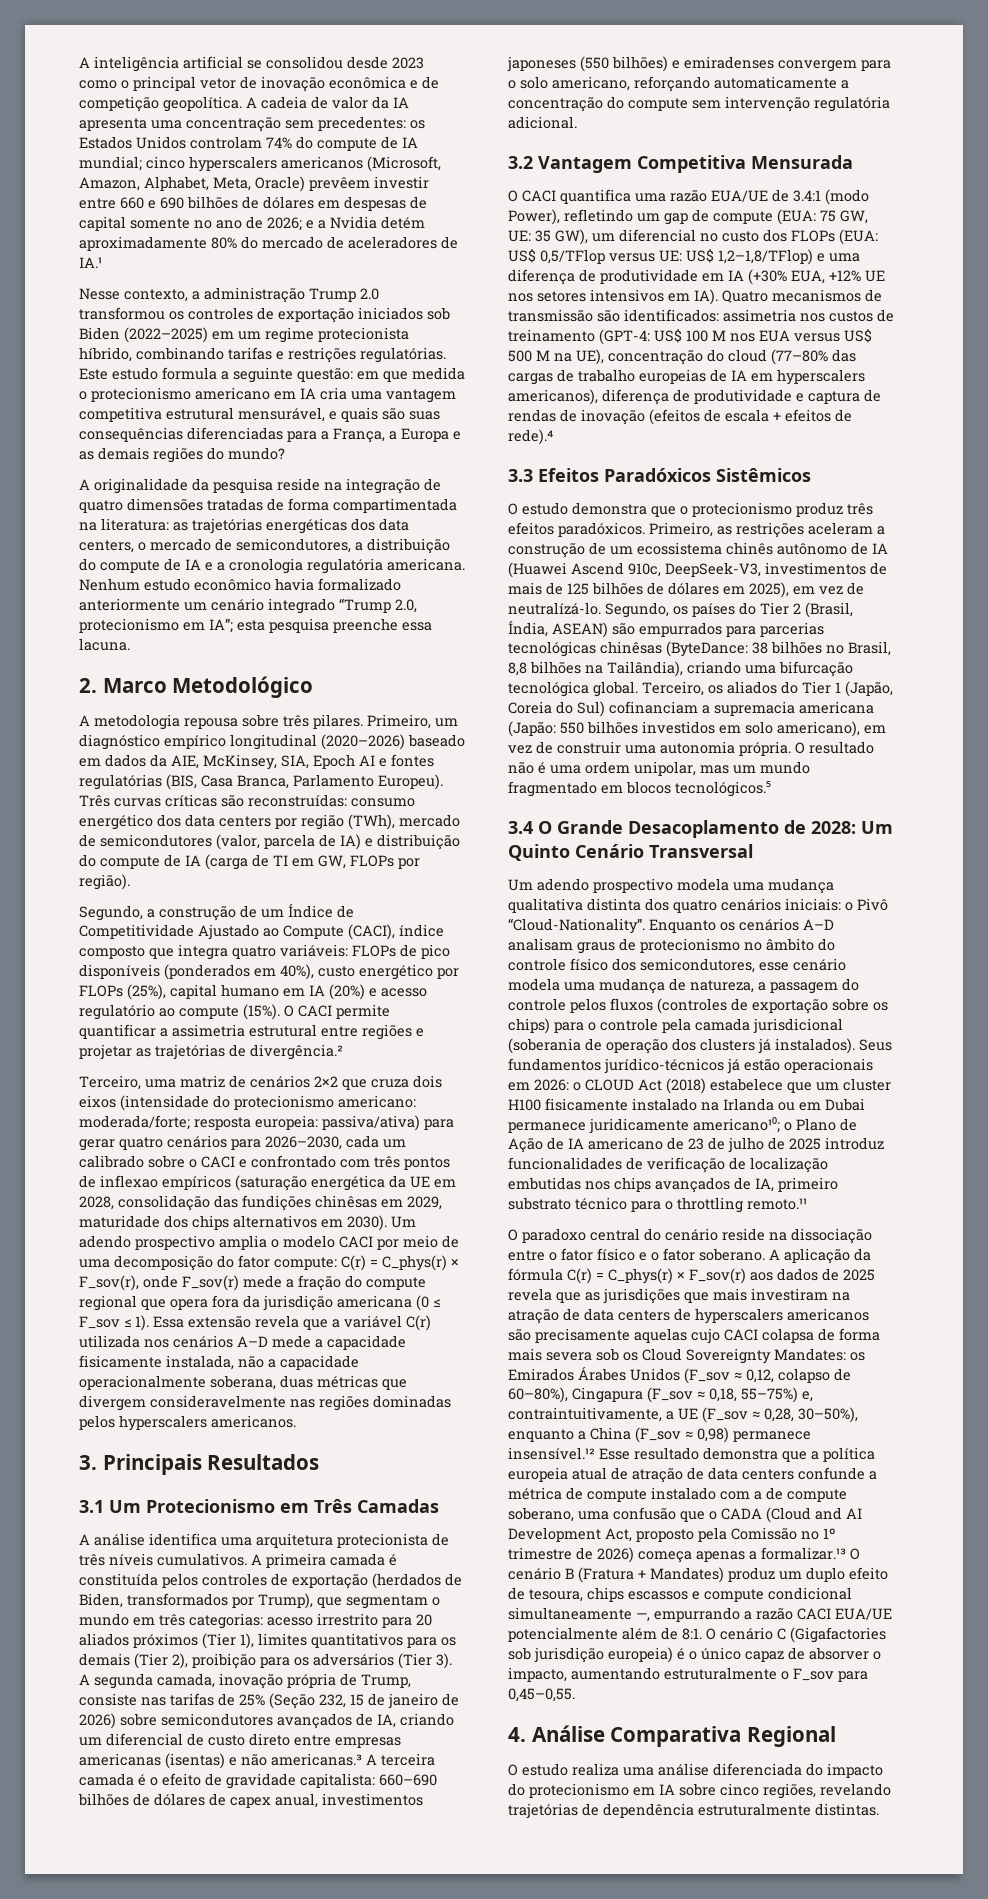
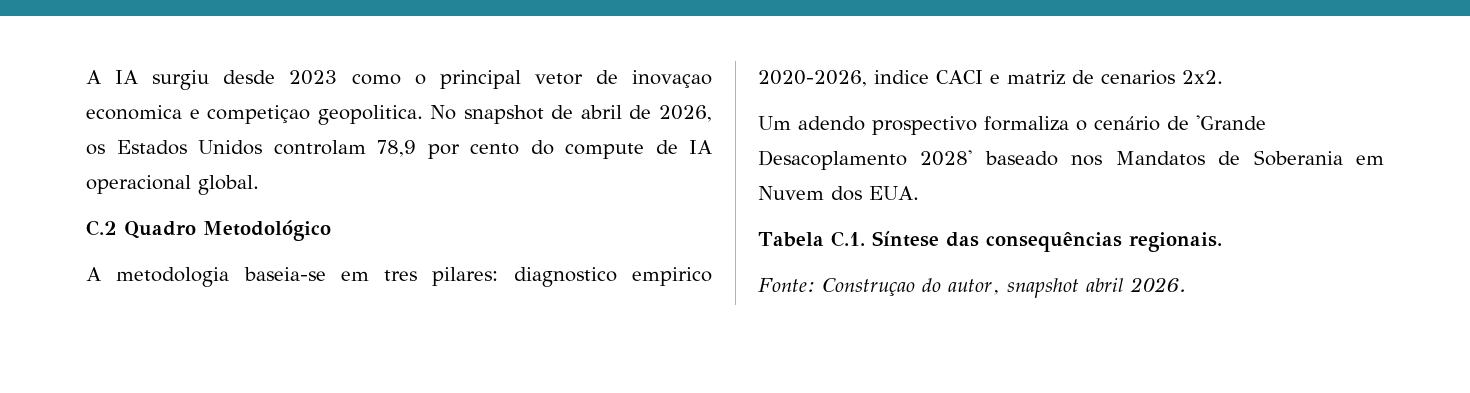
[79,56,343,72] A inteligência artificial se consolidou -> [86,70,210,90] A IA surgiu
[261,76,439,92] [79,96,409,112] [79,116,406,132] inovação econômica e de competição geopolítica. A cadeia de valor da IA apresenta uma concentração sem precedentes: -> [632,70,713,88] [86,105,712,125] inovaçao economica e competiçao geopolitica. No snapshot de abril de 2026,
[266,136,418,151] [79,156,441,172] [79,176,429,192] [79,196,427,211] [79,216,425,231] [79,236,458,251] [79,257,102,268] [79,287,379,303] [79,307,450,323] [79,327,409,343] [79,347,446,363] [79,367,465,383] [79,387,456,403] [79,407,440,422] [79,427,461,443] [79,447,285,463] [79,478,441,494] [79,498,457,513] [79,518,409,534] [79,538,450,554] [79,558,465,574] [79,578,401,591] [79,598,417,614] [79,618,432,633] [79,638,130,651] [79,676,314,698] [79,714,458,730] [79,734,465,750] [79,754,434,770] [79,774,443,790] [79,794,415,807] [79,814,460,830] [79,834,460,850] [79,854,420,870] [79,874,130,890] [79,904,354,921] [79,924,444,940] [79,944,450,960] [79,964,459,980] [79,984,427,1000] [79,1004,390,1020] [79,1024,424,1040] [79,1044,343,1060] [79,1075,442,1090] [79,1095,416,1111] [79,1115,454,1131] [79,1135,406,1151] [79,1155,450,1170] [79,1175,456,1191] [79,1195,442,1211] [79,1215,416,1231] [79,1235,459,1250] [79,1255,459,1271] [79,1275,426,1291] [79,1295,440,1311] [79,1315,431,1331] [79,1335,406,1350] [79,1355,359,1370] [79,1375,407,1390] [79,1395,451,1411] [79,1415,296,1431] [79,1454,320,1475] [79,1499,439,1513] [79,1533,449,1548] [79,1553,397,1568] [79,1573,462,1589] [79,1593,440,1609] [79,1613,432,1629] [79,1633,456,1649] [79,1653,452,1669] [79,1673,411,1689] [79,1693,459,1709] [79,1713,454,1729] [79,1733,401,1748] [79,1753,435,1769] [79,1773,437,1789] [78,1793,423,1808] [507,56,891,72] [508,76,849,92] [508,96,890,112] [508,116,577,129] [508,155,853,173] [508,189,869,205] [508,209,868,225] [508,229,878,245] [508,249,860,265] [508,269,885,285] [508,289,882,305] [508,309,894,322] [508,329,872,345] [508,349,856,365] [508,369,865,385] [508,389,881,405] [508,409,852,425] [508,429,553,445] [508,468,811,482] [508,502,873,517] [508,522,885,538] [508,542,888,558] [508,562,887,578] [508,582,864,598] [508,602,853,618] [508,621,824,638] [508,641,891,657] [508,661,853,677] [508,681,893,697] [508,701,874,717] [508,721,886,737] [508,741,874,756] [508,761,810,776] [508,781,771,797] [508,820,893,838] [508,844,753,861] [508,878,834,894] [508,898,888,913] [508,918,834,934] [508,938,835,954] [508,958,846,973] [508,978,859,994] [508,998,888,1014] [508,1018,843,1034] [508,1038,892,1054] [508,1058,873,1074] [508,1078,891,1094] [508,1098,865,1111] [508,1117,857,1134] [508,1137,884,1153] [508,1157,828,1173] [508,1177,838,1193] [508,1197,807,1213] [508,1228,872,1244] [508,1248,871,1264] [508,1268,875,1284] [508,1288,850,1304] [508,1308,869,1324] [508,1328,880,1344] [508,1348,865,1364] [508,1367,851,1384] [508,1387,813,1403] [508,1407,858,1423] [508,1427,811,1443] [508,1447,875,1462] [508,1467,877,1483] [508,1487,847,1502] [508,1507,862,1523] [508,1527,836,1542] [508,1547,860,1563] [508,1567,888,1583] [508,1587,852,1602] [508,1607,892,1622] [508,1627,886,1643] [508,1647,881,1663] [508,1667,868,1682] [508,1688,575,1702] [508,1725,836,1747] [508,1763,883,1778] [508,1783,891,1799] [508,1803,879,1819] 74% do compute de IA mundial; cinco hyperscalers americanos (Microsoft, Amazon, Alphabet, Meta, Oracle) prevêem investir entre 660 e 690 bilhões de dólares em despesas de capital somente no ano de 2026; e a Nvidia detém aproximadamente 80% do mercado de aceleradores de IA.¹ // Nesse contexto, a administração Trump 2.0 transformou os controles de exportação iniciados sob Biden (2022–2025) em um regime protecionista híbrido, combinando tarifas e restrições regulatórias. Este estudo formula a seguinte questão: em que medida o protecionismo americano em IA cria uma vantagem competitiva estrutural mensurável, e quais são suas consequências diferenciadas para a França, a Europa e as demais regiões do mundo? // A originalidade da pesquisa reside na integração de quatro dimensões tratadas de forma compartimentada na literatura: as trajetórias energéticas dos data centers, o mercado de semicondutores, a distribuição do compute de IA e a cronologia regulatória americana. Nenhum estudo econômico havia formalizado anteriormente um cenário integrado “Trump 2.0, protecionismo em IA”; esta pesquisa preenche essa lacuna. // 2. Marco Metodológico // A metodologia repousa sobre três pilares. Primeiro, um diagnóstico empírico longitudinal (2020–2026) baseado em dados da AIE, McKinsey, SIA, Epoch AI e fontes regulatórias (BIS, Casa Branca, Parlamento Europeu). Três curvas críticas são reconstruídas: consumo energético dos data centers por região (TWh), mercado de semicondutores (valor, parcela de IA) e distribuição do compute de IA (carga de TI em GW, FLOPs por região). // Segundo, a construção de um Índice de Competitividade Ajustado ao Compute (CACI), índice composto que integra quatro variáveis: FLOPs de pico disponíveis (ponderados em 40%), custo energético por FLOPs (25%), capital humano em IA (20%) e acesso regulatório ao compute (15%). O CACI permite quantificar a assimetria estrutural entre regiões e projetar as trajetórias de divergência.² // Terceiro, uma matriz de cenários 2×2 que cruza dois eixos (intensidade do protecionismo americano: moderada/forte; resposta europeia: passiva/ativa) para gerar quatro cenários para 2026–2030, cada um calibrado sobre o CACI e confrontado com três pontos de inflexao empíricos (saturação energética da UE em 2028, consolidação das fundições chinêsas em 2029, maturidade dos chips alternativos em 2030). Um adendo prospectivo amplia o modelo CACI por meio de uma decomposição do fator compute: C(r) = C_phys(r) × F_sov(r), onde F_sov(r) mede a fração do compute regional que opera fora da jurisdição americana (0 ≤ F_sov ≤ 1). Essa extensão revela que a variável C(r) utilizada nos cenários A–D mede a capacidade fisicamente instalada, não a capacidade operacionalmente soberana, duas métricas que divergem consideravelmente nas regiões dominadas pelos hyperscalers americanos. // 3. Principais Resultados // 3.1 Um Protecionismo em Três Camadas // A análise identifica uma arquitetura protecionista de três níveis cumulativos. A primeira camada é constituída pelos controles de exportação (herdados de Biden, transformados por Trump), que segmentam o mundo em três categorias: acesso irrestrito para 20 aliados próximos (Tier 1), limites quantitativos para os demais (Tier 2), proibição para os adversários (Tier 3). A segunda camada, inovação própria de Trump, consiste nas tarifas de 25% (Seção 232, 15 de janeiro de 2026) sobre semicondutores avançados de IA, criando um diferencial de custo direto entre empresas americanas (isentas) e não americanas.³ A terceira camada é o efeito de gravidade capitalista: 660–690 bilhões de dólares de capex anual, investimentos japoneses (550 bilhões) e emiradenses convergem para o solo americano, reforçando automaticamente a concentração do compute sem intervenção regulatória adicional. // 3.2 Vantagem Competitiva Mensurada // O CACI quantifica uma razão EUA/UE de 3.4:1 (modo Power), refletindo um gap de compute (EUA: 75 GW, UE: 35 GW), um diferencial no custo dos FLOPs (EUA: US$ 0,5/TFlop versus UE: US$ 1,2–1,8/TFlop) e uma diferença de produtividade em IA (+30% EUA, +12% UE nos setores intensivos em IA). Quatro mecanismos de transmissão são identificados: assimetria nos custos de treinamento (GPT-4: US$ 100 M nos EUA versus US$ 500 M na UE), concentração do cloud (77–80% das cargas de trabalho europeias de IA em hyperscalers americanos), diferença de produtividade e captura de rendas de inovação (efeitos de escala + efeitos de rede).⁴ // 3.3 Efeitos Paradóxicos Sistêmicos // O estudo demonstra que o protecionismo produz três efeitos paradóxicos. Primeiro, as restrições aceleram a construção de um ecossistema chinês autônomo de IA (Huawei Ascend 910c, DeepSeek-V3, investimentos de mais de 125 bilhões de dólares em 2025), em vez de neutralízá-lo. Segundo, os países do Tier 2 (Brasil, Índia, ASEAN) são empurrados para parcerias tecnológicas chinêsas (ByteDance: 38 bilhões no Brasil, 8,8 bilhões na Tailândia), criando uma bifurcação tecnológica global. Terceiro, os aliados do Tier 1 (Japão, Coreia do Sul) cofinanciam a supremacia americana (Japão: 550 bilhões investidos em solo americano), em vez de construir uma autonomia própria. O resultado não é uma ordem unipolar, mas um mundo fragmentado em blocos tecnológicos.⁵ // 3.4 O Grande Desacoplamento de 2028: Um Quinto Cenário Transversal // Um adendo prospectivo modela uma mudança qualitativa distinta dos quatro cenários iniciais: o Pivô “Cloud-Nationality”. Enquanto os cenários A–D analisam graus de protecionismo no âmbito do controle físico dos semicondutores, esse cenário modela uma mudança de natureza, a passagem do controle pelos fluxos (controles de exportação sobre os chips) para o controle pela camada jurisdicional (soberania de operação dos clusters já instalados). Seus fundamentos jurídico-técnicos já estão operacionais em 2026: o CLOUD Act (2018) estabelece que um cluster H100 fisicamente instalado na Irlanda ou em Dubai permanece juridicamente americano¹⁰; o Plano de Ação de IA americano de 23 de julho de 2025 introduz funcionalidades de verificação de localização embutidas nos chips avançados de IA, primeiro substrato técnico para o throttling remoto.¹¹ // O paradoxo central do cenário reside na dissociação entre o fator físico e o fator soberano. A aplicação da fórmula C(r) = C_phys(r) × F_sov(r) aos dados de 2025 revela que as jurisdições que mais investiram na atração de data centers de hyperscalers americanos são precisamente aquelas cujo CACI colapsa de forma mais severa sob os Cloud Sovereignty Mandates: os Emirados Árabes Unidos (F_sov ≈ 0,12, colapso de 60–80%), Cingapura (F_sov ≈ 0,18, 55–75%) e, contraintuitivamente, a UE (F_sov ≈ 0,28, 30–50%), enquanto a China (F_sov ≈ 0,98) permanece insensível.¹² Esse resultado demonstra que a política europeia atual de atração de data centers confunde a métrica de compute instalado com a de compute soberano, uma confusão que o CADA (Cloud and AI Development Act, proposto pela Comissão no 1º trimestre de 2026) começa apenas a formalizar.¹³ O cenário B (Fratura + Mandates) produz um duplo efeito de tesoura, chips escassos e compute condicional simultaneamente —, empurrando a razão CACI EUA/UE potencialmente além de 8:1. O cenário C (Gigafactories sob jurisdição europeia) é o único capaz de absorver o impacto, aumentando estruturalmente o F_sov para 0,45–0,55. // 4. Análise Comparativa Regional // O estudo realiza uma análise diferenciada do impacto do protecionismo em IA sobre cinco regiões, revelando trajetórias de dependência estruturalmente distintas. -> [377,140,712,159] [86,175,259,195] [86,220,331,241] [86,267,712,287] [758,70,1223,87] [758,115,1266,135] [758,150,1384,170] [758,186,919,201] [758,231,1222,252] [758,277,1186,298] 78,9 por cento do compute de IA operacional global. // C.2 Quadro Metodológico // A metodologia baseia-se em tres pilares: diagnostico empirico 2020-2026, indice CACI e matriz de cenarios 2x2. // Um adendo prospectivo formaliza o cenário de 'Grande Desacoplamento 2028' baseado nos Mandatos de Soberania em Nuvem dos EUA. // Tabela C.1. Síntese das consequências regionais. // Fonte: Construçao do autor, snapshot abril 2026.

